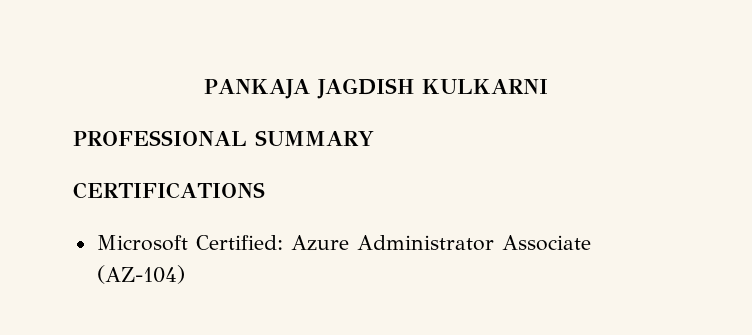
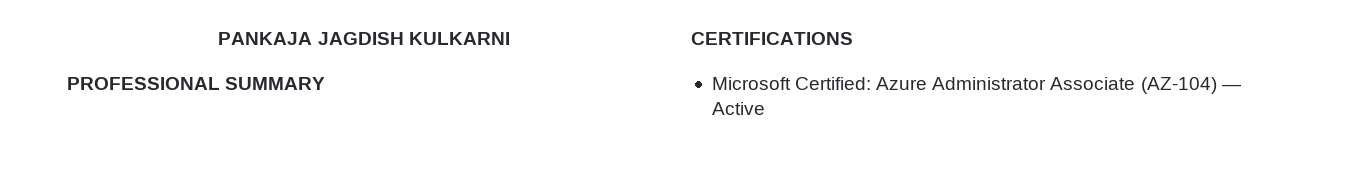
(185, 274) none -> [1221,84,1241,90] [711,102,765,115] — Active

